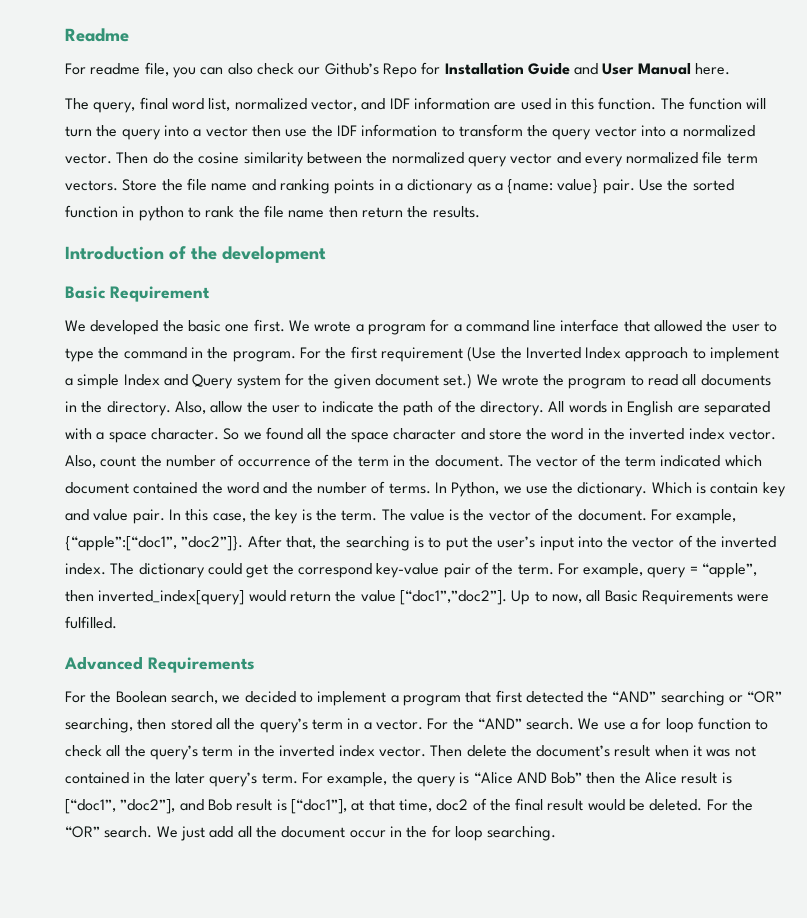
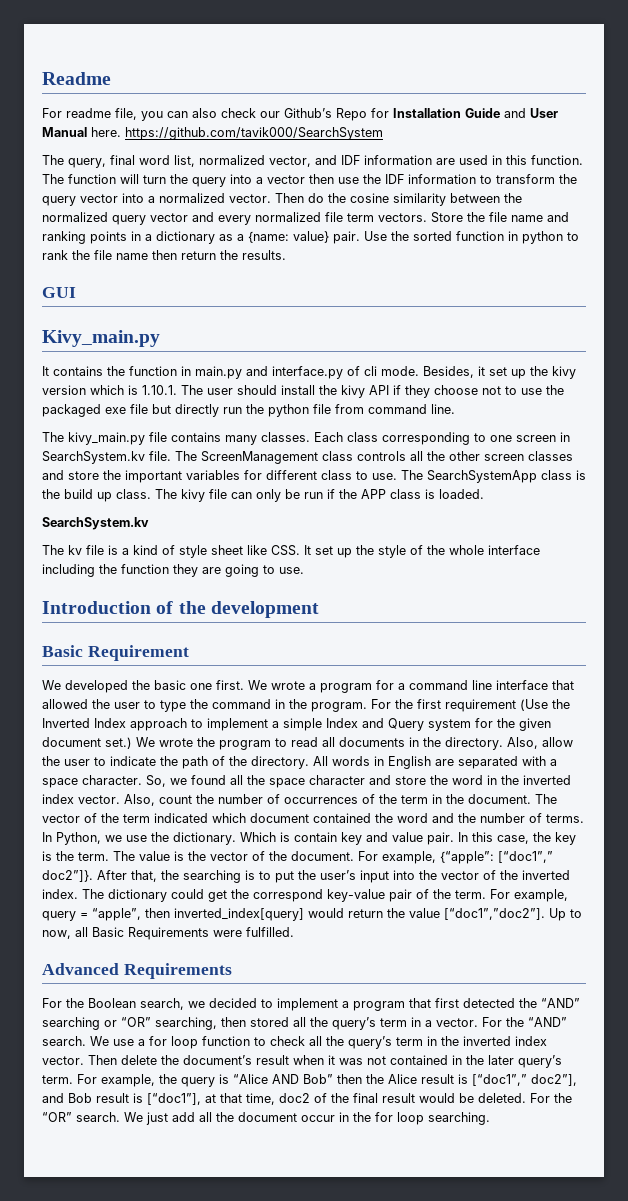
(731, 69) none -> [125,127,383,140] https://github.com/tavik000/SearchSystem
(480, 212) none -> [42,287,76,298] [42,330,160,347] [42,366,576,379] [42,385,564,398] [42,404,455,417] [42,432,570,445] [42,451,573,464] [42,470,586,483] [42,489,484,502] [42,517,149,530] [42,545,540,558] [42,564,304,577] // GUI // Kivy_main.py // It contains the function in main.py and interface.py of cli mode. Besides, it set up the kivy version which is 1.10.1. The user should install the kivy API if they choose not to use the packaged exe file but directly run the python file from command line. // The kivy_main.py file contains many classes. Each class corresponding to one screen in SearchSystem.kv file. The ScreenManagement class controls all the other screen classes and store the important variables for different class to use. The SearchSystemApp class is the build up class. The kivy file can only be run if the APP class is loaded. // SearchSystem.kv // The kv file is a kind of style sheet like CSS. It set up the style of the whole interface including the function they are going to use.
[223,428,240,440] So -> [146,775,166,787] So,
[237,459,311,467] occurrence -> [284,797,358,804] occurrences
[65,536,244,551] {“apple”:[“doc1”, ”doc2”]}. -> [440,851,553,864] [42,870,93,882] {“apple”: [“doc1”,” doc2”]}.
[65,799,176,814] [“doc1”, ”doc2”], -> [472,1074,577,1086] [“doc1”,” doc2”],

